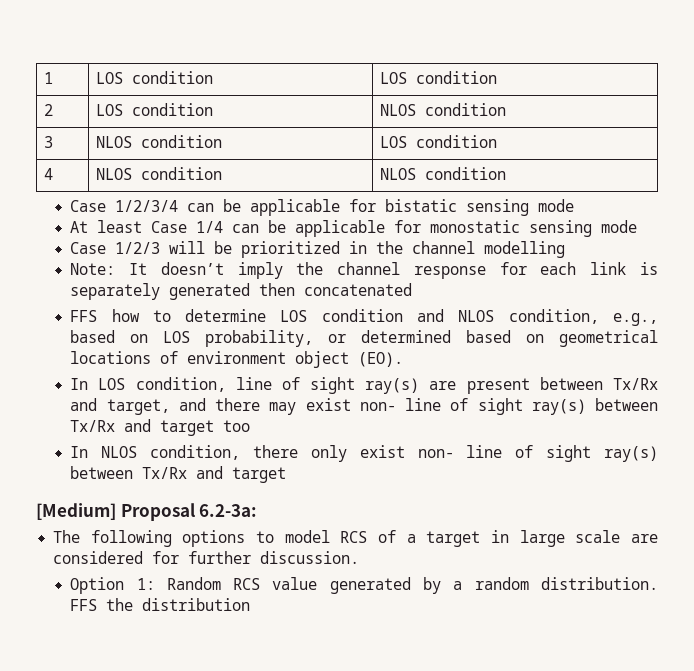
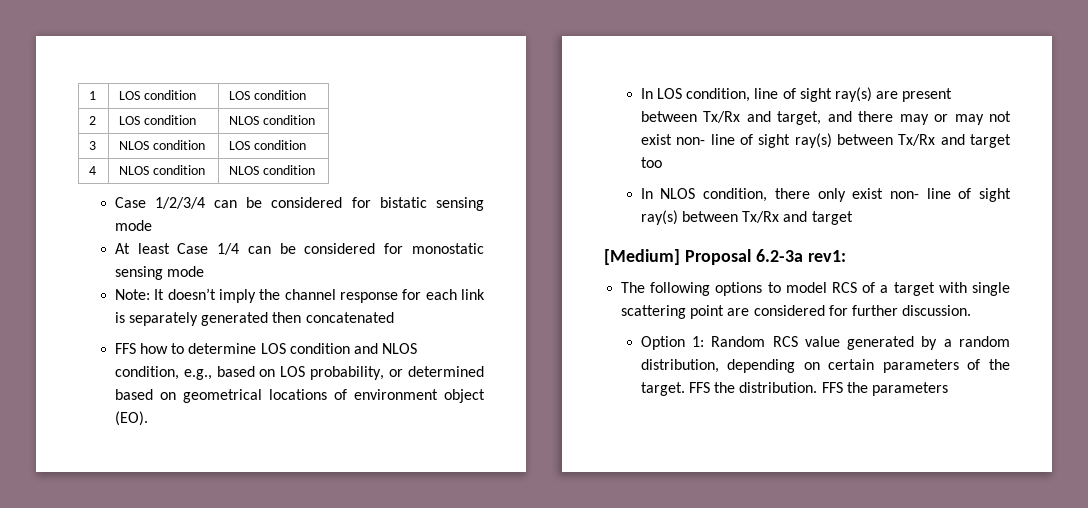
[250,199,341,216] applicable -> [271,197,343,208] considered
[295,220,386,237] applicable -> [304,243,376,254] considered
[70,241,566,258] // Case 1/2/3 will be prioritized in the channel modelling -> (204, 271) none
(297, 408) none -> [934,111,1011,125] or may not
[199,504,258,517] 6.2-3a: -> [755,249,846,262] 6.2-3a rev1:
[491,530,621,547] in large scale -> [938,282,1010,296] [621,305,725,319] with single scattering point
(529, 583) none -> [640,359,1010,373] [640,382,736,396] distribution, depending on certain parameters of the target. FFS the
[142,598,251,611] distribution -> [871,382,948,396] parameters

